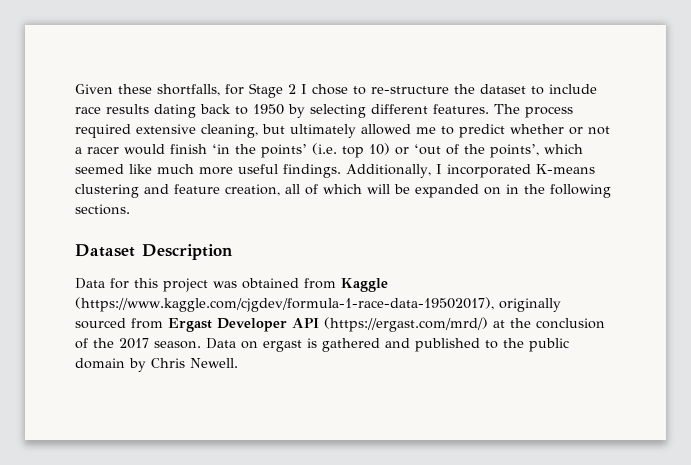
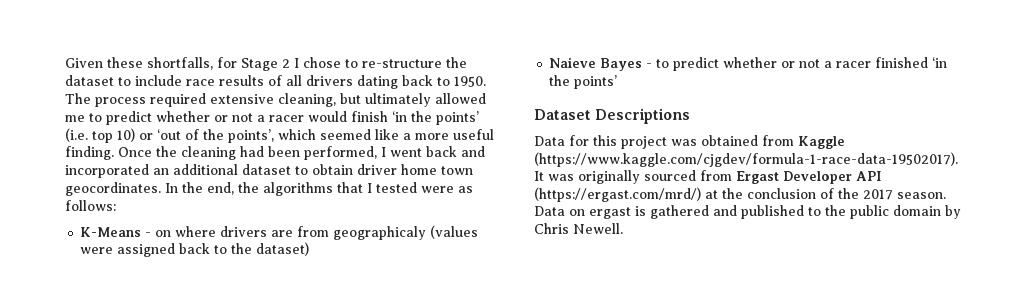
[154,104,489,118] dating back to 1950 by selecting different features. -> [268,75,486,89] of all drivers dating back to 1950.
[157,164,194,174] much -> [403,133,411,140] a
[283,164,595,178] [75,184,611,198] [75,204,130,215] findings. Additionally, I incorporated K-means clustering and feature creation, all of which will be expanded on in the following sections. -> [65,146,485,160] [65,164,473,178] [65,182,473,196] [65,200,116,211] [80,225,479,240] [80,242,310,257] [549,57,948,71] [549,75,618,89] finding. Once the cleaning had been performed, I went back and incorporated an additional dataset to obtain driver home town geocordinates. In the end, the algorithms that I tested were as follows: // K-Means - on where drivers are from geographicaly (values were assigned back to the dataset) // Naieve Bayes - to predict whether or not a racer finished ‘in the points’
[142,244,233,260] Description -> [595,108,691,124] Descriptions
[75,297,494,312] (https://www.kaggle.com/cjgdev/formula-1-race-data-19502017), -> [534,152,958,167] [534,171,574,181] (https://www.kaggle.com/cjgdev/formula-1-race-data-19502017). It was

